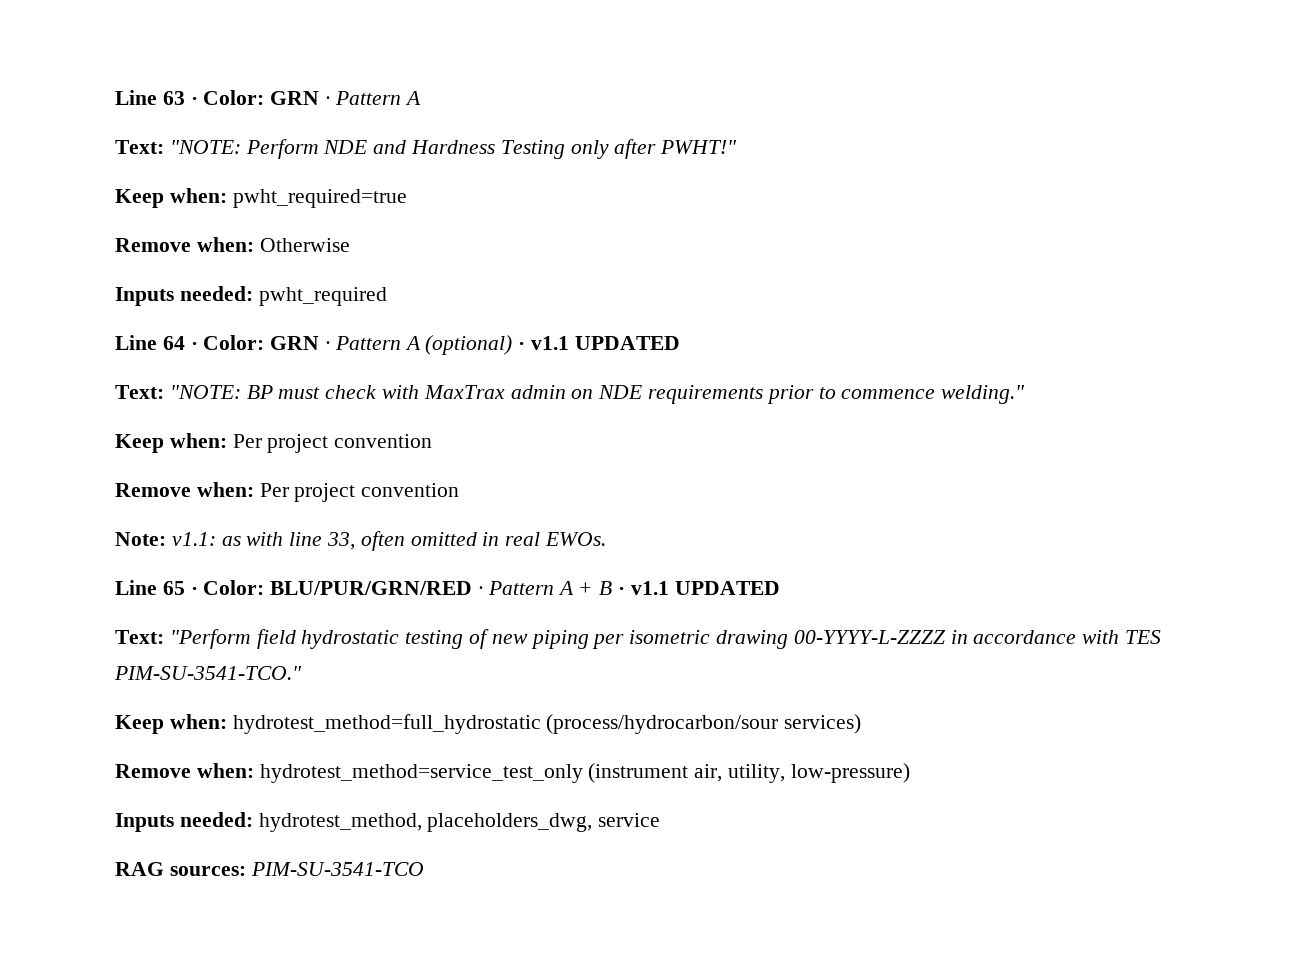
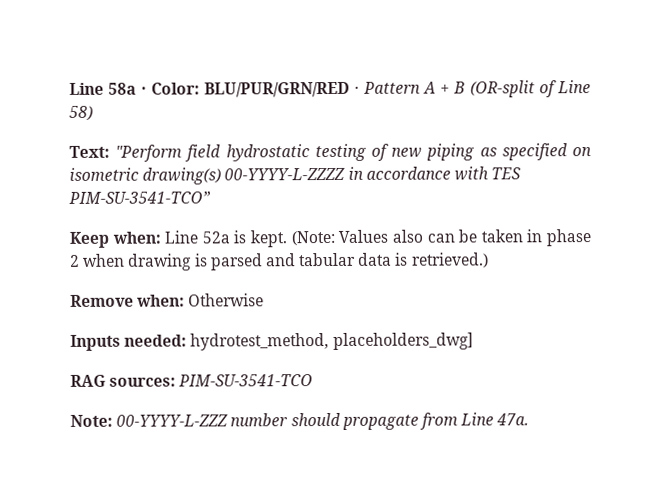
[115,90,421,105] [115,139,738,159] [115,188,407,208] [115,237,350,252] [115,286,387,306] [115,335,680,355] [115,385,1026,404] [115,433,433,453] [115,482,460,502] [115,531,607,551] [115,580,185,595] Line 63 · Color: GRN · Pattern A // Text: "NOTE: Perform NDE and Hardness Testing only after PWHT!" // Keep when: pwht_required=true // Remove when: Otherwise // Inputs needed: pwht_required // Line 64 · Color: GRN · Pattern A (optional) · v1.1 UPDATED // Text: "NOTE: BP must check with MaxTrax admin on NDE requirements prior to commence welding." // Keep when: Per project convention // Remove when: Per project convention // Note: v1.1: as with line 33, often omitted in real EWOs. // Line 65 -> [69,82,137,95] Line 58a
[618,581,780,595] · v1.1 UPDATED -> [469,80,591,98] [69,105,93,121] (OR-split of Line 58)
[592,630,789,649] per isometric drawing -> [479,143,592,161] [69,167,222,185] as specified on isometric drawing(s)
[114,666,302,680] [115,714,862,734] [115,763,910,783] PIM-SU-3541-TCO." // Keep when: hydrotest_method=full_hydrostatic (process/hydrocarbon/sour services) // Remove when: hydrotest_method=service_test_only (instrument air, utility, low-pressure) -> [68,191,211,204] [69,229,592,248] [70,252,489,271] [70,293,265,307] PIM-SU-3541-TCO” // Keep when: Line 52a is kept. (Note: Values also can be taken in phase 2 when drawing is parsed and tabular data is retrieved.) // Remove when: Otherwise
[427,813,661,832] placeholders_dwg, service -> [332,332,474,350] placeholders_dwg]
(424, 869) none -> [70,412,530,430] // Note: 00-YYYY-L-ZZZ number should propagate from Line 47a.

